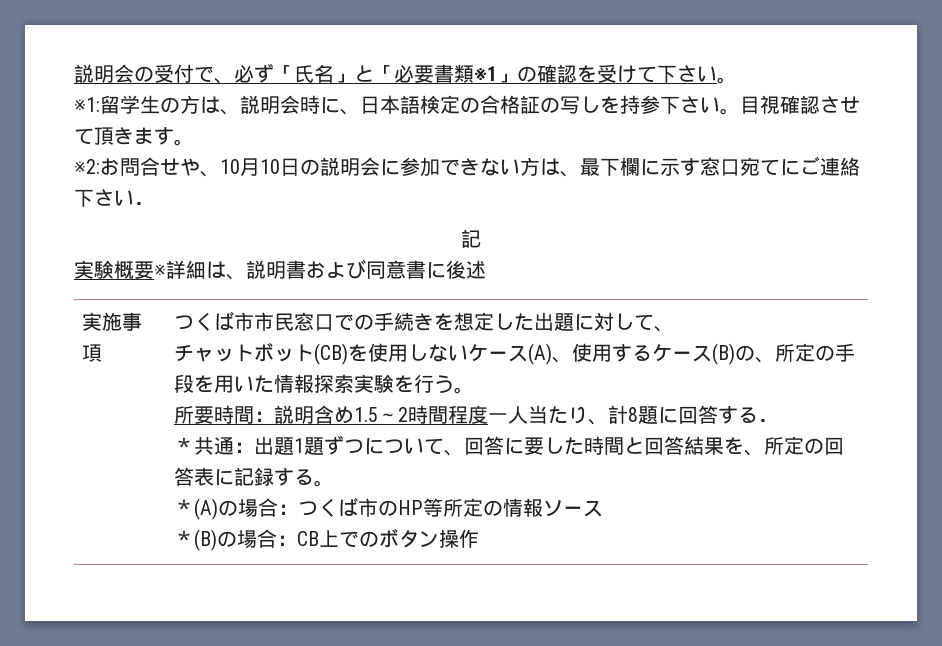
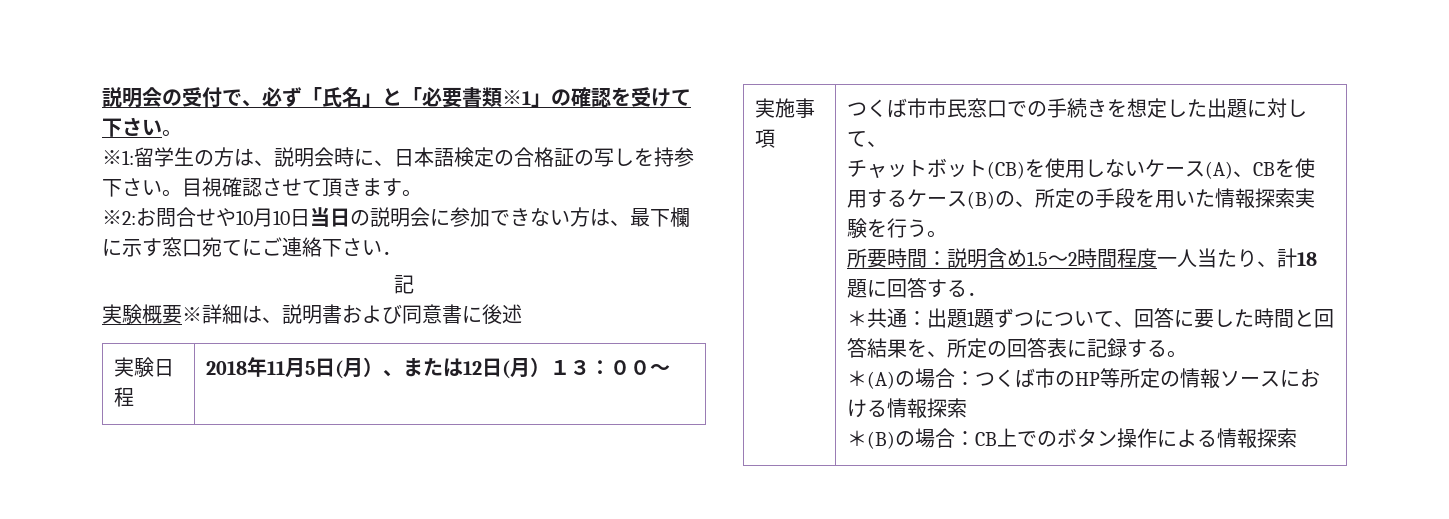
[200,171,220,177] 、 -> (236, 217) none
(300, 167) none -> [310,207,350,227] 当日
(486, 269) none -> [114,357,175,378] [114,387,135,407] [206,357,671,379] // 実験日程 | 2018年11月5日(月）、または12日(月）１３：００～
(573, 360) none -> [1253,159,1296,177] CBを
[628,407,639,422] 8 -> [1297,252,1318,266] 18
(604, 508) none -> [1280,369,1321,387] [847,398,968,419] における情報探索
(480, 538) none -> [1157,428,1298,449] による情報探索

